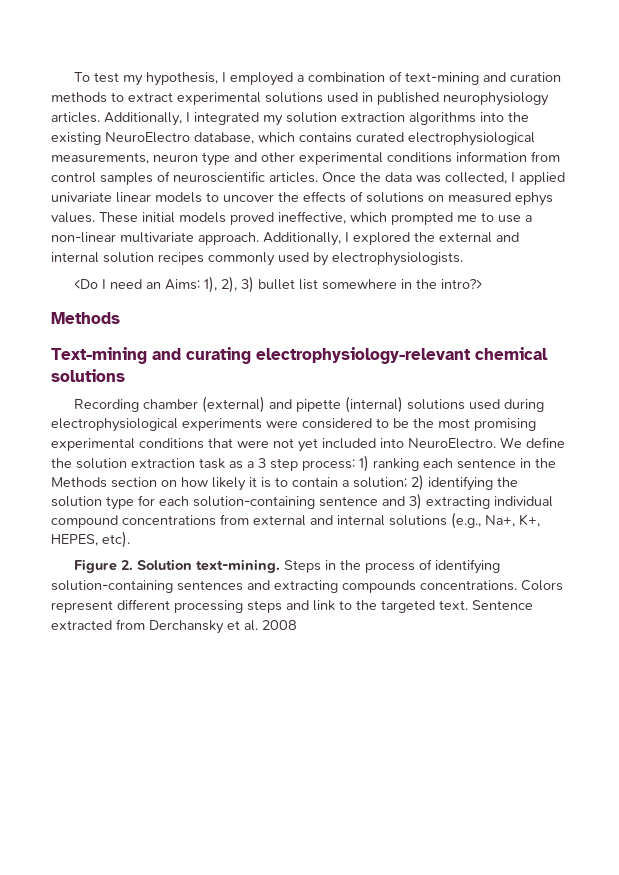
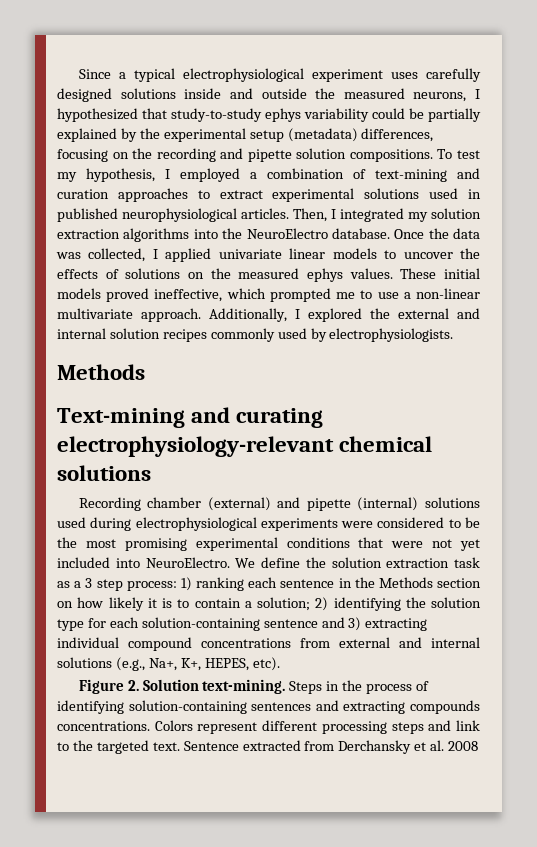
(74, 77) none -> [78,68,482,82] [57,88,480,102] [57,108,481,122] [57,128,434,142] [57,148,433,162] Since a typical electrophysiological experiment uses carefully designed solutions inside and outside the measured neurons, I hypothesized that study-to-study ephys variability could be partially explained by the experimental setup (metadata) differences, focusing on the recording and pipette solution compositions.
[51,92,107,103] methods -> [117,188,188,202] approaches
[443,92,549,106] [51,112,182,126] neurophysiology articles. Additionally, -> [122,208,327,222] neurophysiological articles. Then,
[51,132,535,146] [51,151,560,166] [51,171,318,185] existing NeuroElectro database, which contains curated electrophysiological measurements, neuron type and other experimental conditions information from control samples of neuroscientific articles. -> [246,228,390,239] NeuroElectro database.
(444, 198) none -> [210,268,231,279] the
[74,276,483,293] // <Do I need an Aims: 1), 2), 3) bullet list somewhere in the intro?> -> (454, 335) none

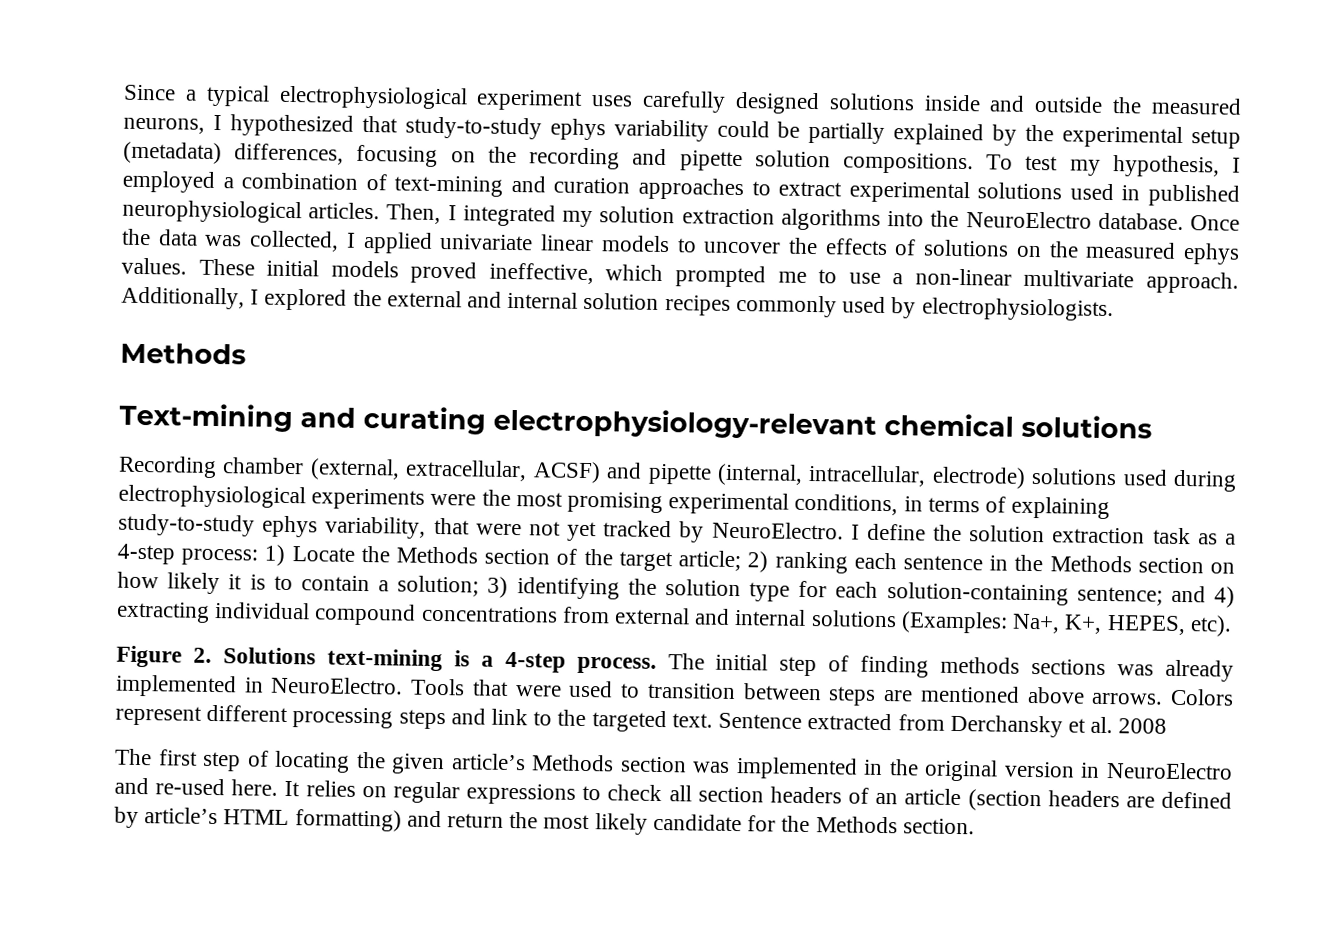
[207,497,419,511] (external) and pipette (internal) -> [309,458,1026,489] (external, extracellular, ACSF) and pipette (internal, intracellular, electrode)
[377,517,480,528] considered to be -> (477, 499) none
[286,537,480,551] [57,557,256,568] conditions that were not yet included into NeuroElectro. We -> [794,493,1111,520] [118,513,860,543] conditions, in terms of explaining study-to-study ephys variability, that were not yet tracked by NeuroElectro. I
[85,577,192,591] 3 step process: 1) -> [117,543,769,573] 4-step process: 1) Locate the Methods section of the target article; 2)
[315,597,329,611] 2) -> [487,576,509,598] 3)
[263,617,362,631] sentence and 3) -> [1076,585,1235,608] sentence; and 4)
[115,657,145,671] (e.g., -> [900,611,1008,634] (Examples:
[142,679,429,694] [57,700,480,714] [57,721,150,731] Solution text-mining. Steps in the process of identifying solution-containing sentences and extracting compounds concentrations. -> [222,647,1234,682] [115,674,1164,706] Solutions text-mining is a 4-step process. The initial step of finding methods sections was already implemented in NeuroElectro. Tools that were used to transition between steps are mentioned above arrows.
(479, 746) none -> [115,748,1233,782] [114,777,1232,812] [114,806,975,835] // The first step of locating the given article’s Methods section was implemented in the original version in NeuroElectro and re-used here. It relies on regular expressions to check all section headers of an article (section headers are defined by article’s HTML formatting) and return the most likely candidate for the Methods section.

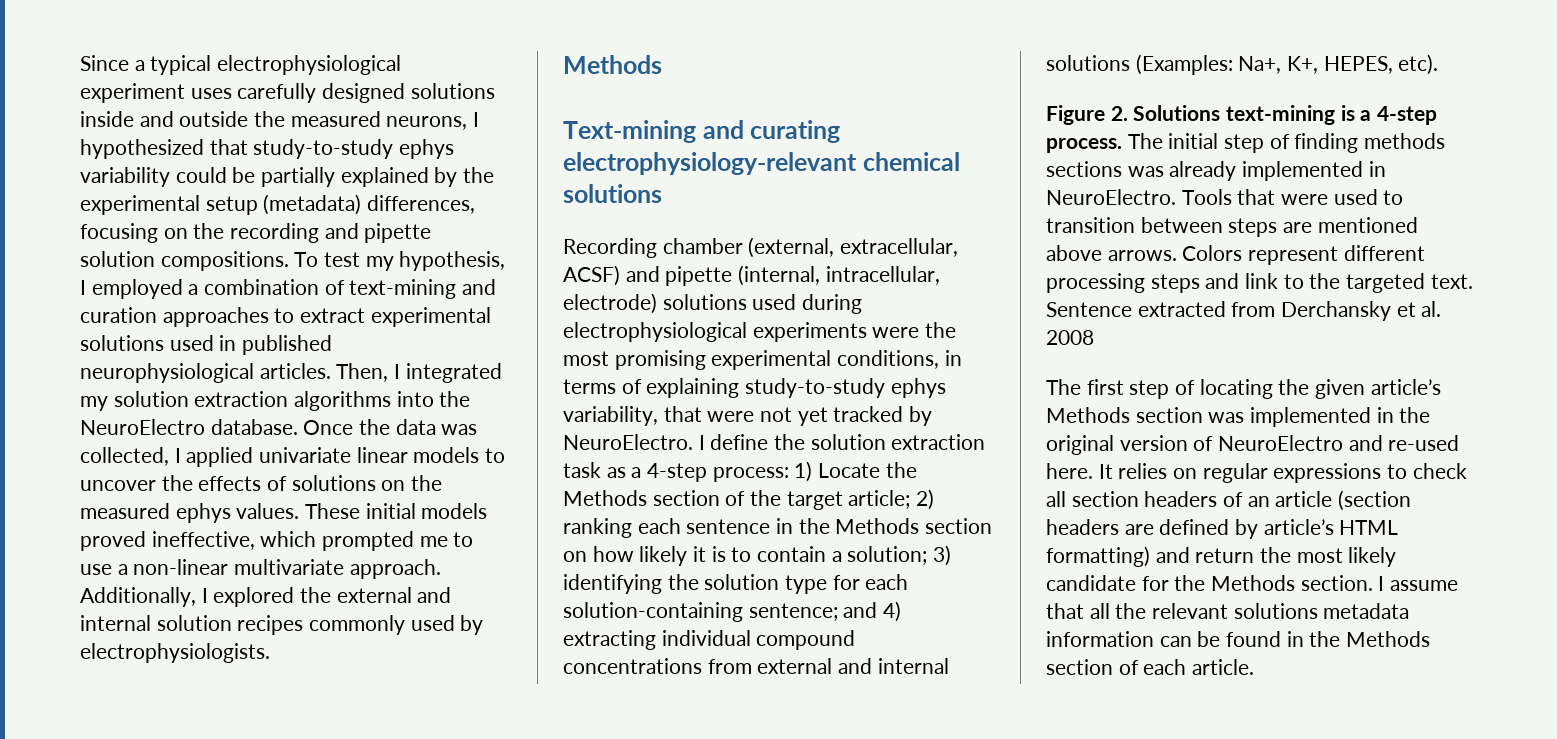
[1080,762,1101,778] in -> [1193,436,1214,451] of
(975, 826) none -> [1378,576,1459,591] [1046,603,1410,619] [1046,631,1431,647] [1046,659,1255,675] I assume that all the relevant solutions metadata information can be found in the Methods section of each article.

